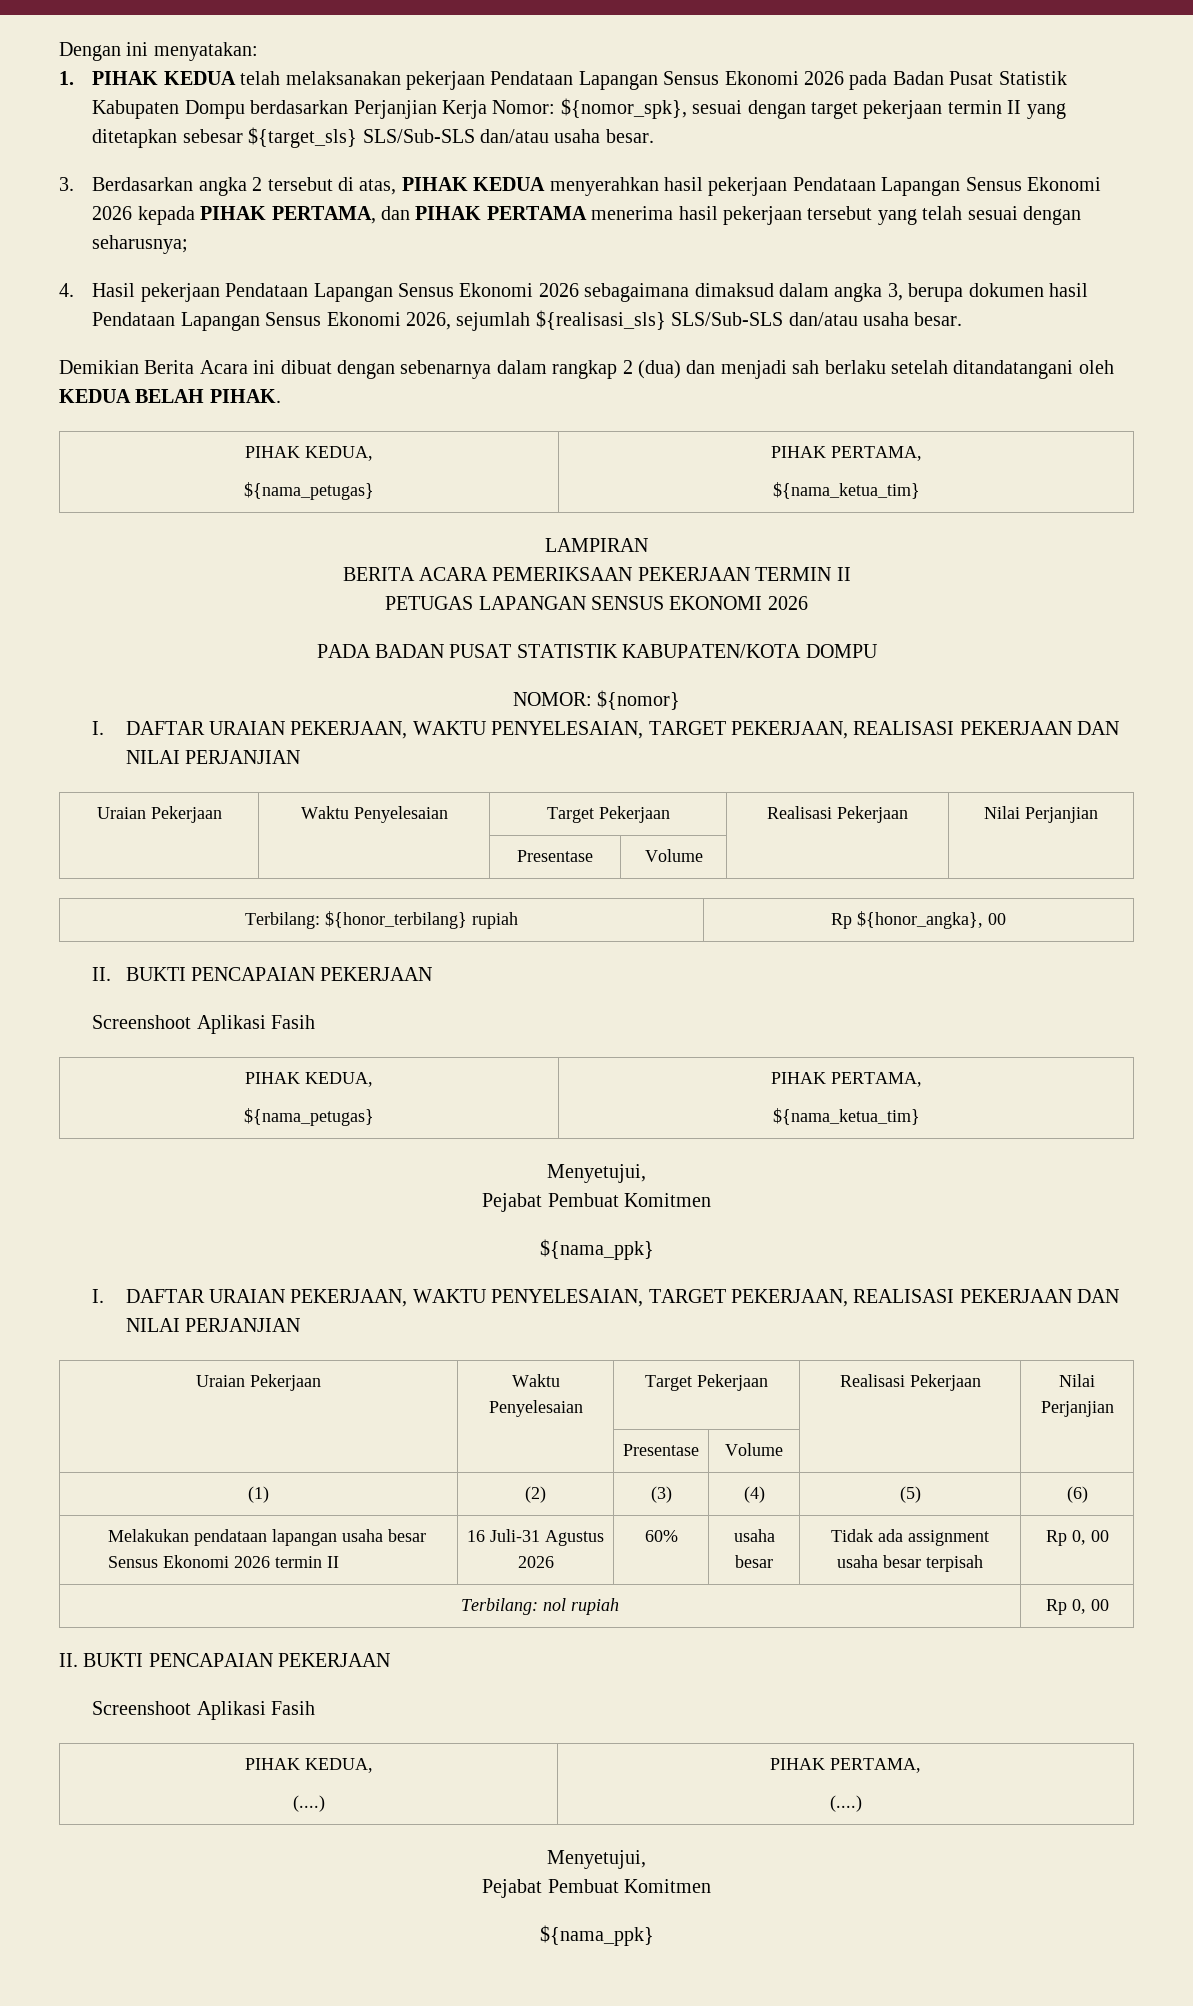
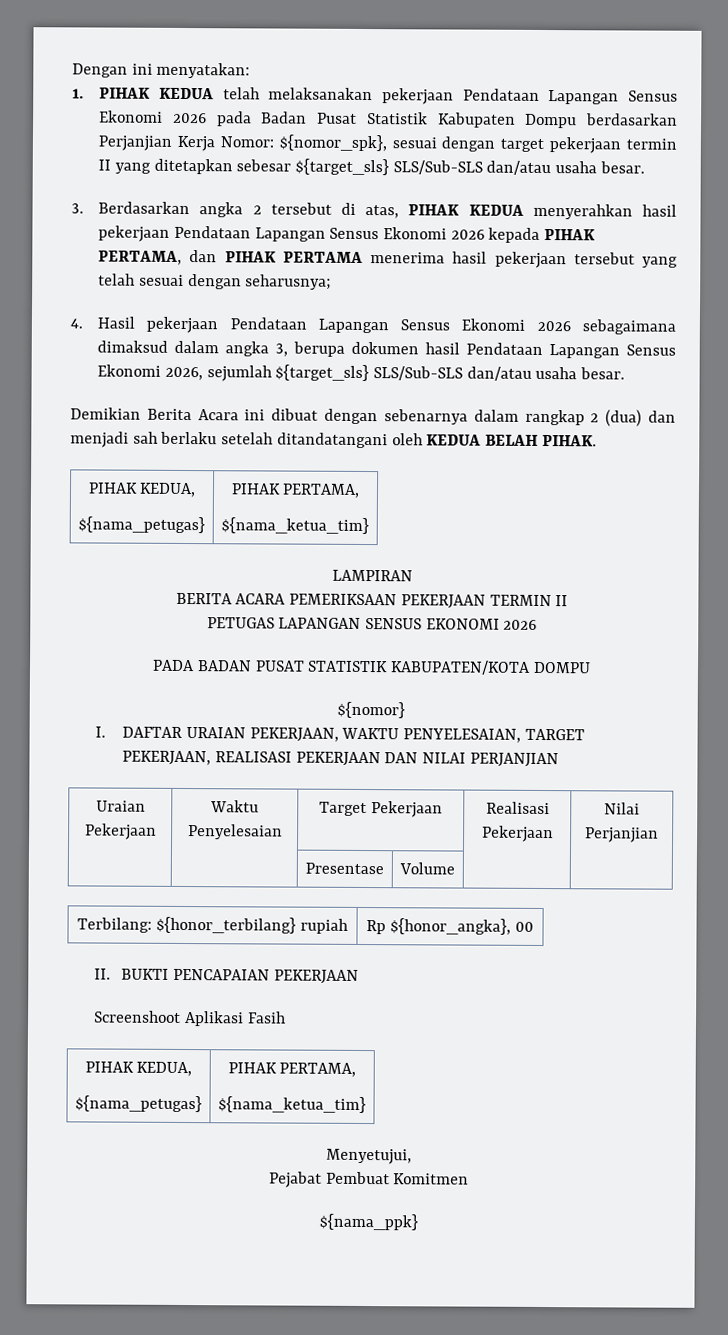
[535,310,666,330] ${realisasi_sls} -> [275,364,370,382] ${target_sls}
[512,692,592,706] NOMOR: -> (591, 667) none
[92,1289,1120,1307] [125,1318,301,1332] [196,1374,321,1391] [511,1374,560,1387] [488,1400,583,1417] [644,1374,768,1391] [839,1374,981,1391] [1059,1374,1095,1387] [1040,1401,1114,1417] [622,1444,699,1456] [724,1443,783,1456] [248,1486,269,1503] [525,1486,546,1503] [650,1486,672,1503] [743,1486,765,1503] [899,1486,921,1503] [1066,1486,1088,1503] [108,1529,427,1546] [108,1555,340,1568] [467,1529,604,1546] [517,1556,554,1568] [644,1530,678,1542] [733,1529,775,1542] [734,1555,773,1568] [830,1529,989,1546] [836,1555,983,1572] [1045,1530,1109,1546] [461,1598,619,1615] [1045,1599,1109,1615] [59,1653,391,1667] [92,1701,316,1720] [244,1758,373,1773] [292,1795,325,1812] [769,1758,921,1773] [829,1795,862,1812] [547,1850,646,1869] [482,1879,711,1898] [539,1925,654,1946] // I. DAFTAR URAIAN PEKERJAAN, WAKTU PENYELESAIAN, TARGET PEKERJAAN, REALISASI PEKERJAAN DAN NILAI PERJANJIAN // Uraian Pekerjaan | Waktu Penyelesaian | Target Pekerjaan | Realisasi Pekerjaan | Nilai Perjanjian // | | Presentase | Volume | | // (1) | (2) | (3) | (4) | (5) | (6) // Melakukan pendataan lapangan usaha besar Sensus Ekonomi 2026 termin II | 16 Juli-31 Agustus 2026 | 60% | usaha besar | Tidak ada assignment usaha besar terpisah | Rp 0, 00 // Terbilang: nol rupiah | Rp 0, 00 // II. BUKTI PENCAPAIAN PEKERJAAN // Screenshoot Aplikasi Fasih // PIHAK KEDUA, // (....) | PIHAK PERTAMA, // (....) // Menyetujui, // Pejabat Pembuat Komitmen // ${nama_ppk} -> (418, 1222) none

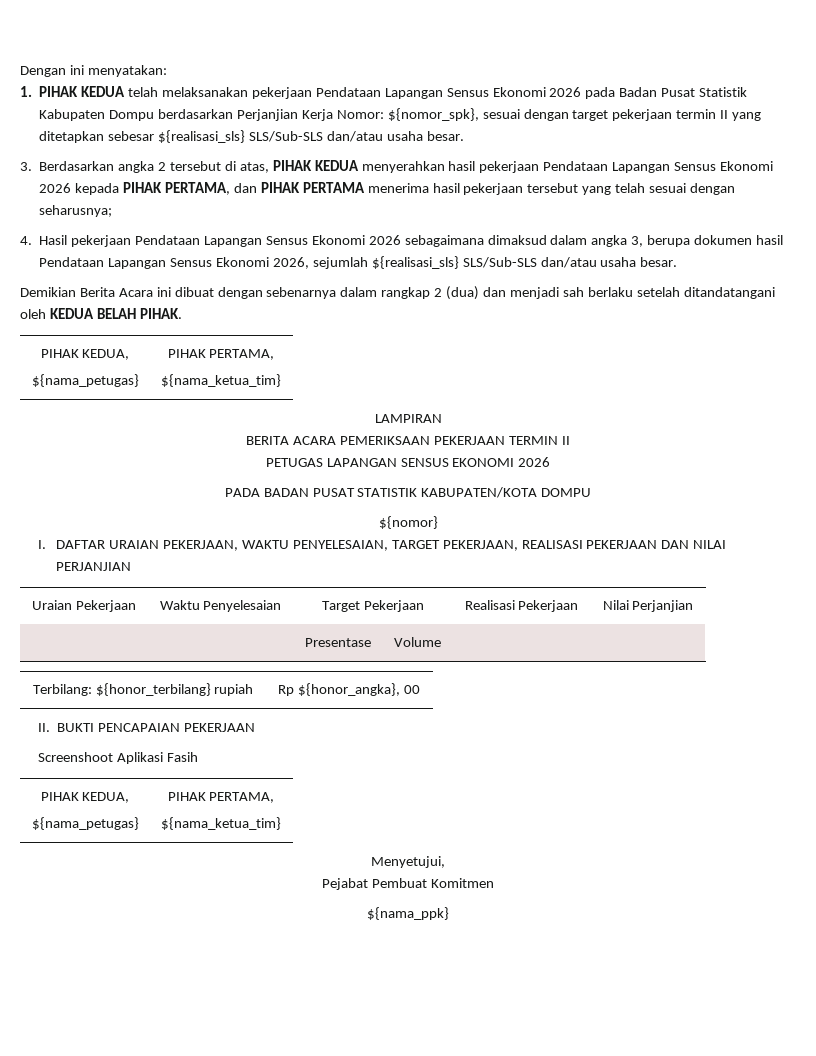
[295,158,390,176] ${target_sls} -> [158,130,246,143] ${realisasi_sls}
[275,364,370,382] ${target_sls} -> [371,256,459,269] ${realisasi_sls}

